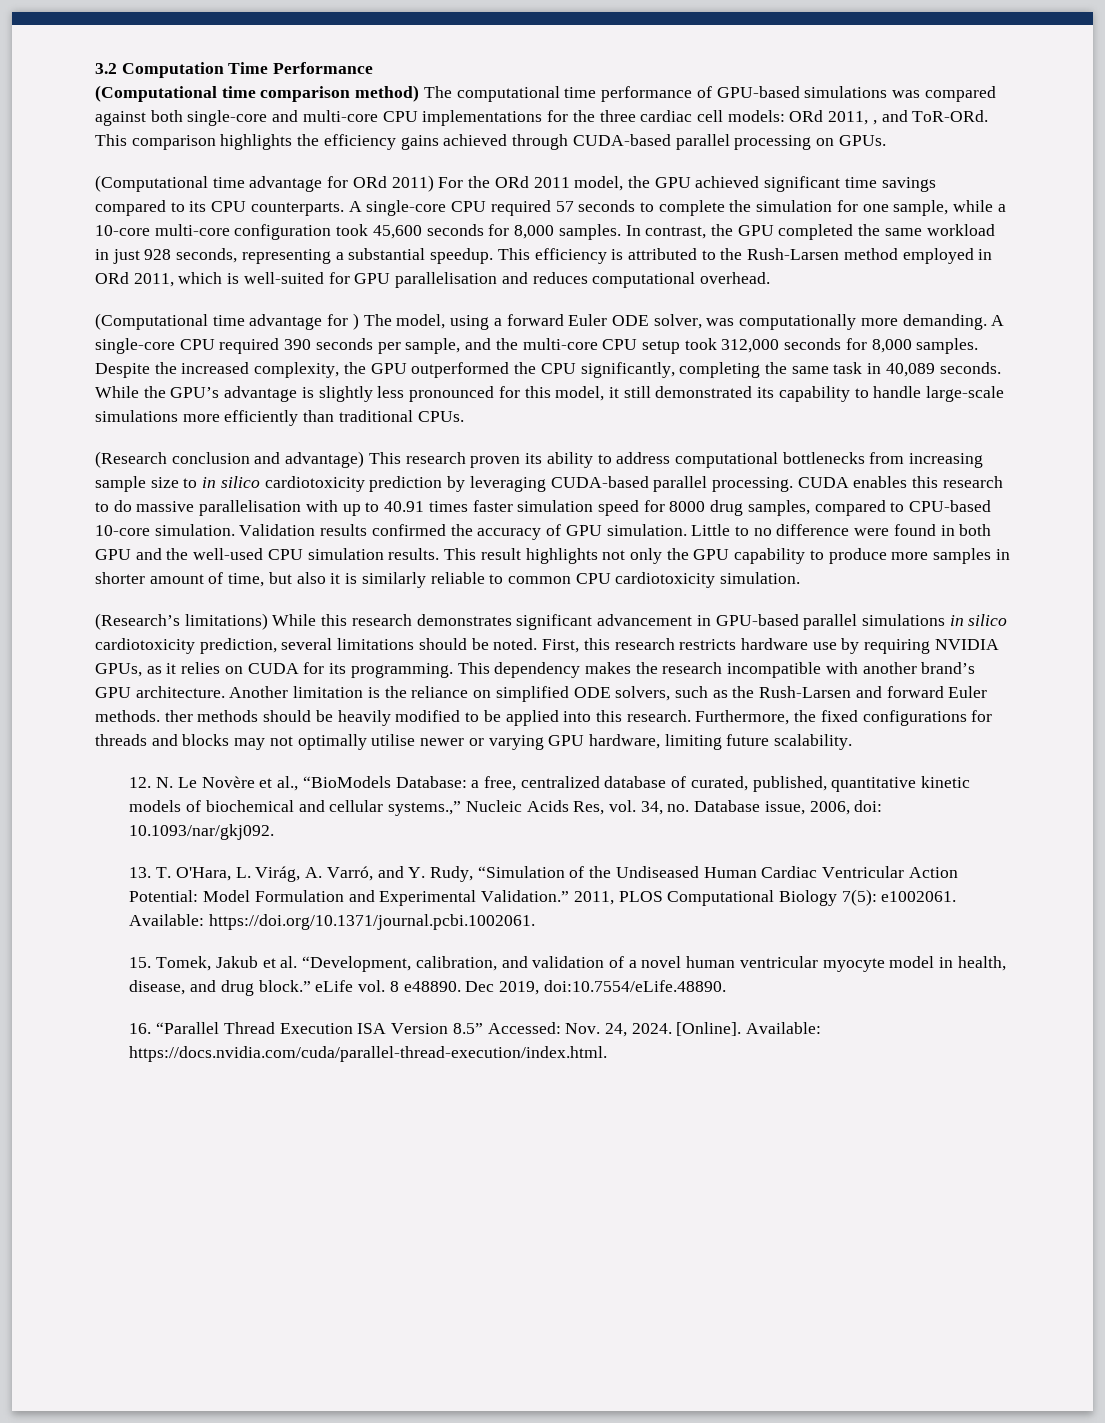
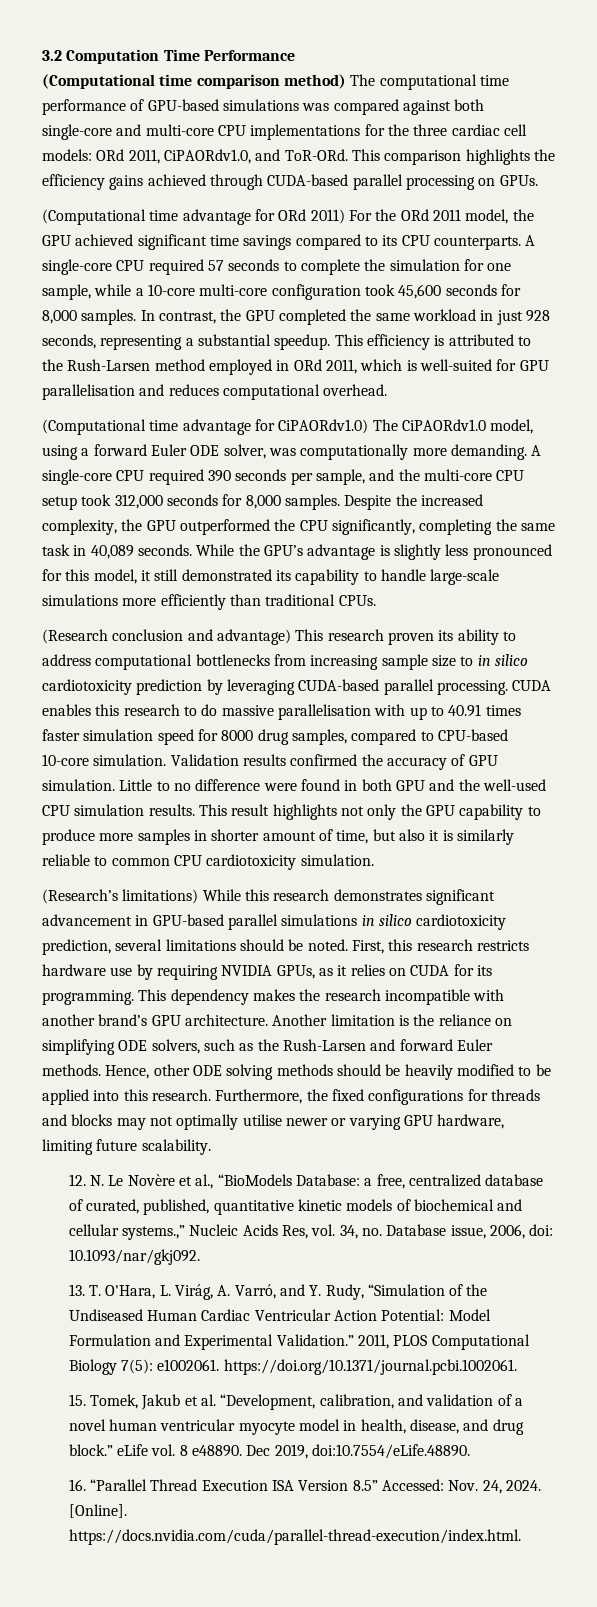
[872,120,877,125] , -> [163,149,251,164] CiPAORdv1.0,
[352,313,392,330] ) The -> [278,419,486,434] CiPAORdv1.0) The CiPAORdv1.0
[495,686,569,702] simplified -> [42,1039,115,1055] simplifying
[164,710,193,722] ther -> [105,1064,274,1080] Hence, other ODE solving
[129,914,205,926] Available: -> (220, 1365) none
[746,1022,822,1034] Available: -> (127, 1511) none

